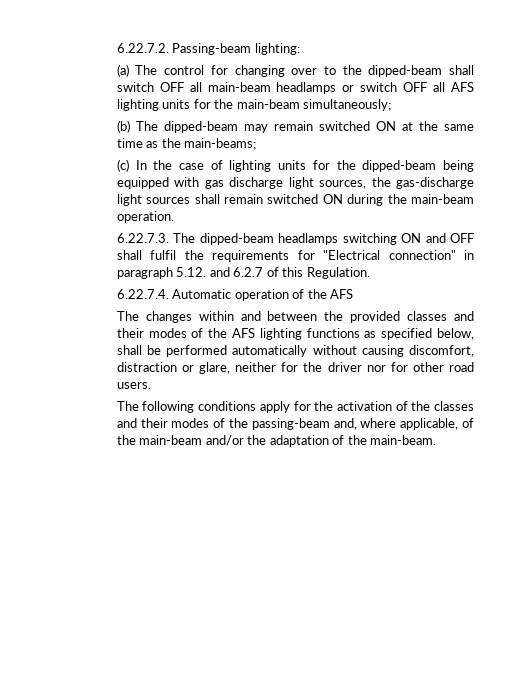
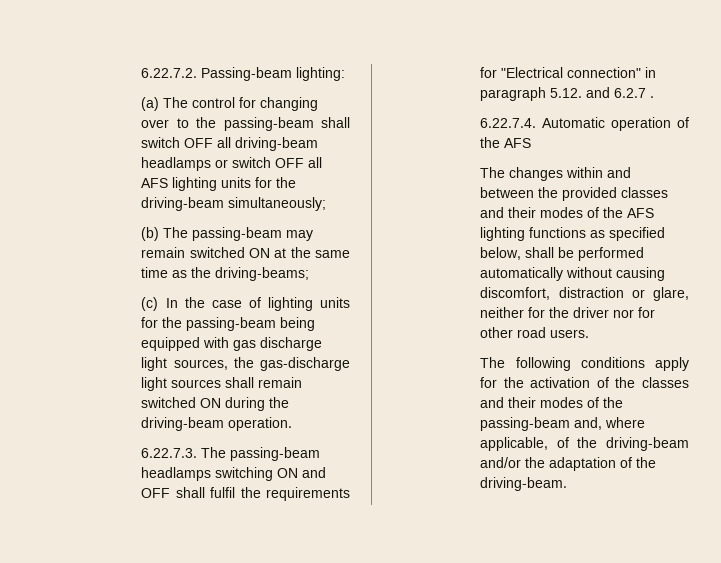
[368,65,443,77] dipped-beam -> [223,117,314,131] passing-beam
[207,82,271,92] main-beam -> [235,137,319,151] driving-beam
[236,99,300,109] main-beam -> [141,197,225,211] driving-beam
[163,121,238,133] dipped-beam -> [192,227,283,241] passing-beam
[184,138,257,150] main-beams; -> [215,267,310,281] driving-beams;
[362,160,437,172] dipped-beam -> [186,317,277,331] passing-beam
[411,194,475,204] main-beam -> [141,417,225,431] driving-beam
[199,233,274,245] dipped-beam -> [230,447,321,461] passing-beam
[266,267,370,279] of this Regulation. -> [650,96,655,98] .
[139,435,203,445] main-beam -> [606,437,689,451] driving-beam
[370,435,437,445] main-beam. -> [480,477,568,491] driving-beam.

